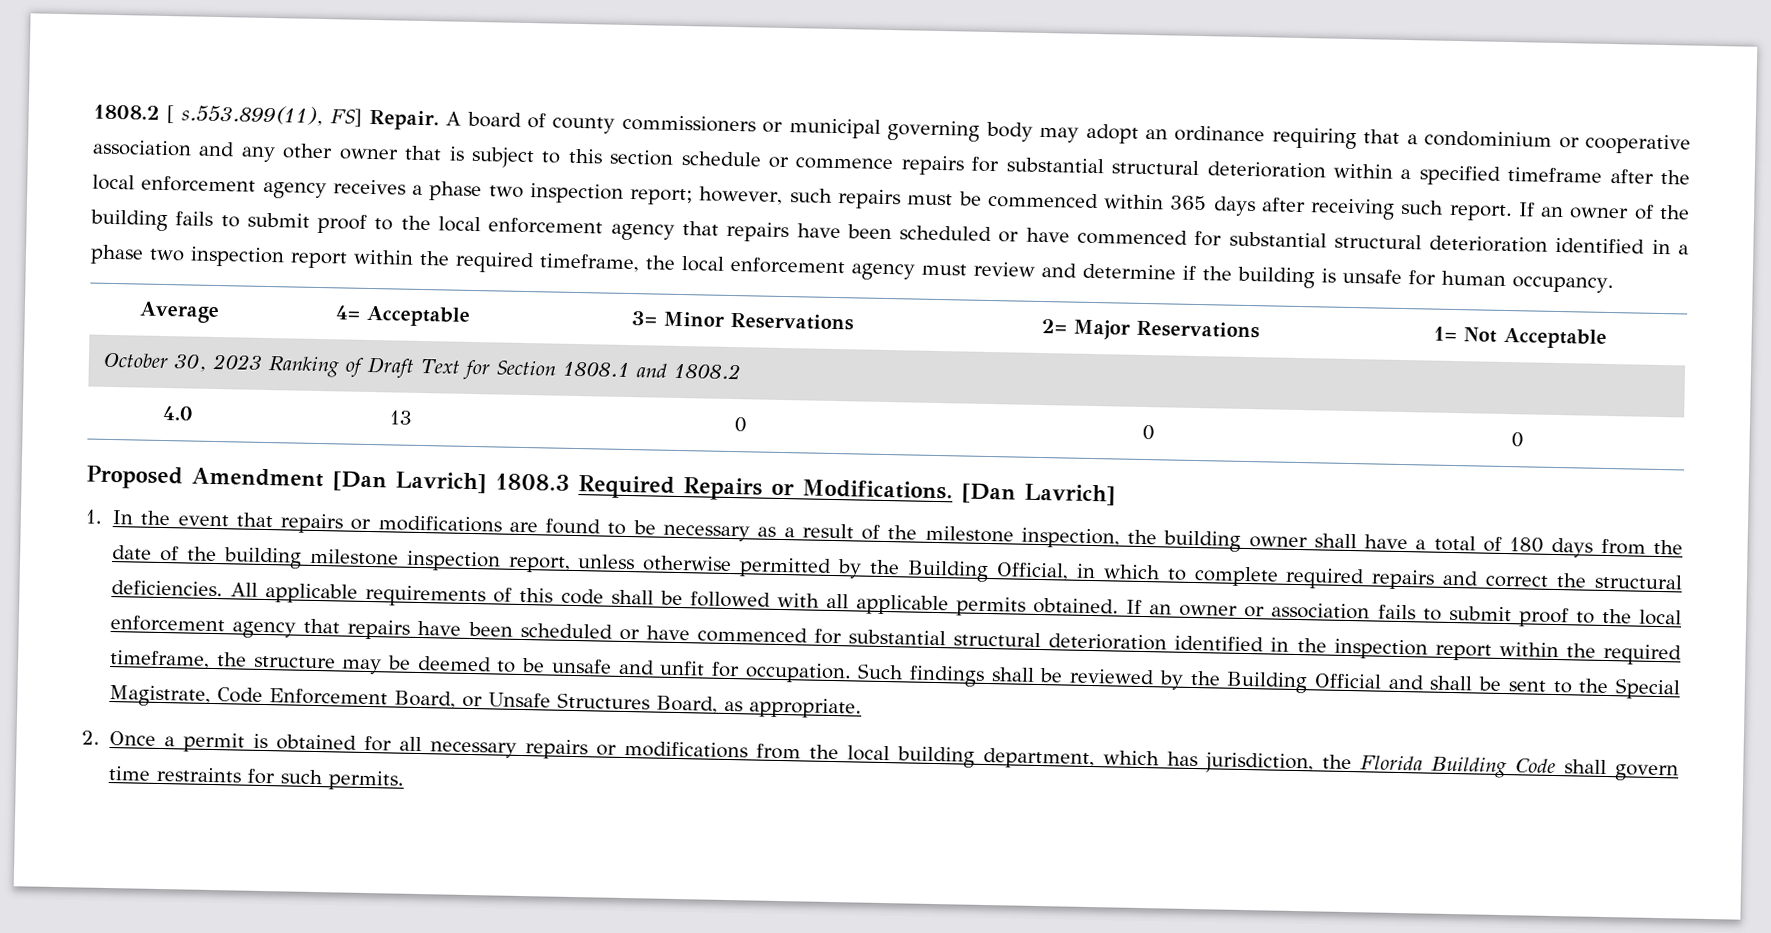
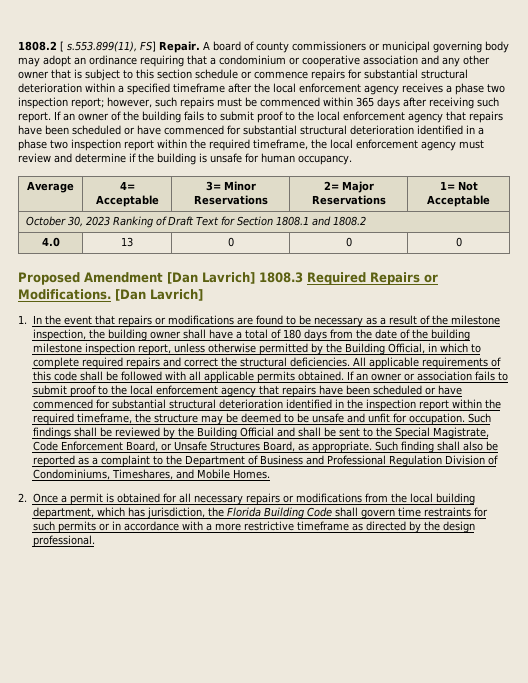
(863, 708) none -> [374,441,498,453] [32,455,498,467] [32,469,270,480] Such finding shall also be reported as a complaint to the Department of Business and Professional Regulation Division of Condominiums, Timeshares, and Mobile Homes.
[328,770,405,791] permits. -> [57,521,475,533] [32,535,95,547] permits or in accordance with a more restrictive timeframe as directed by the design professional.

